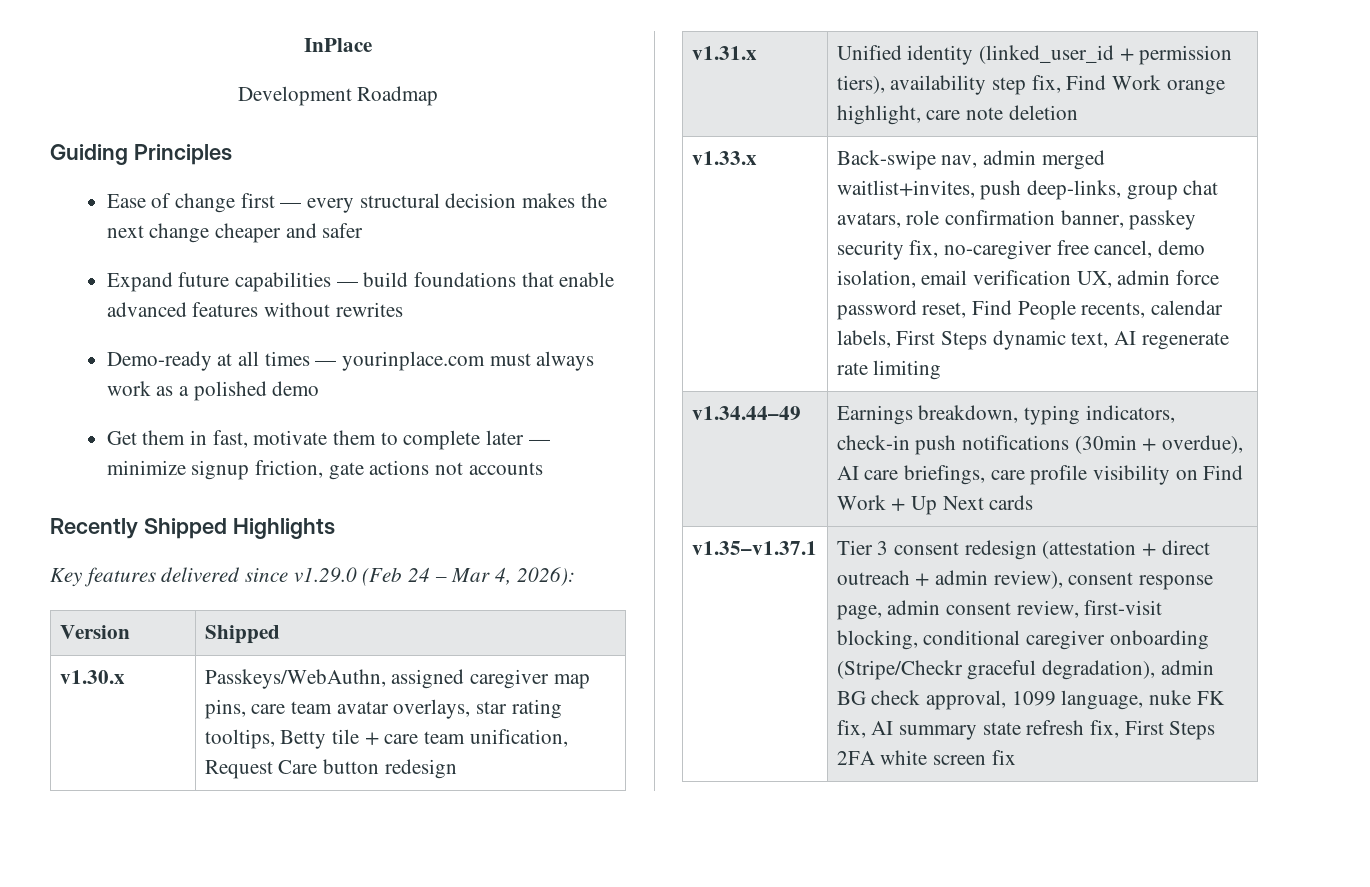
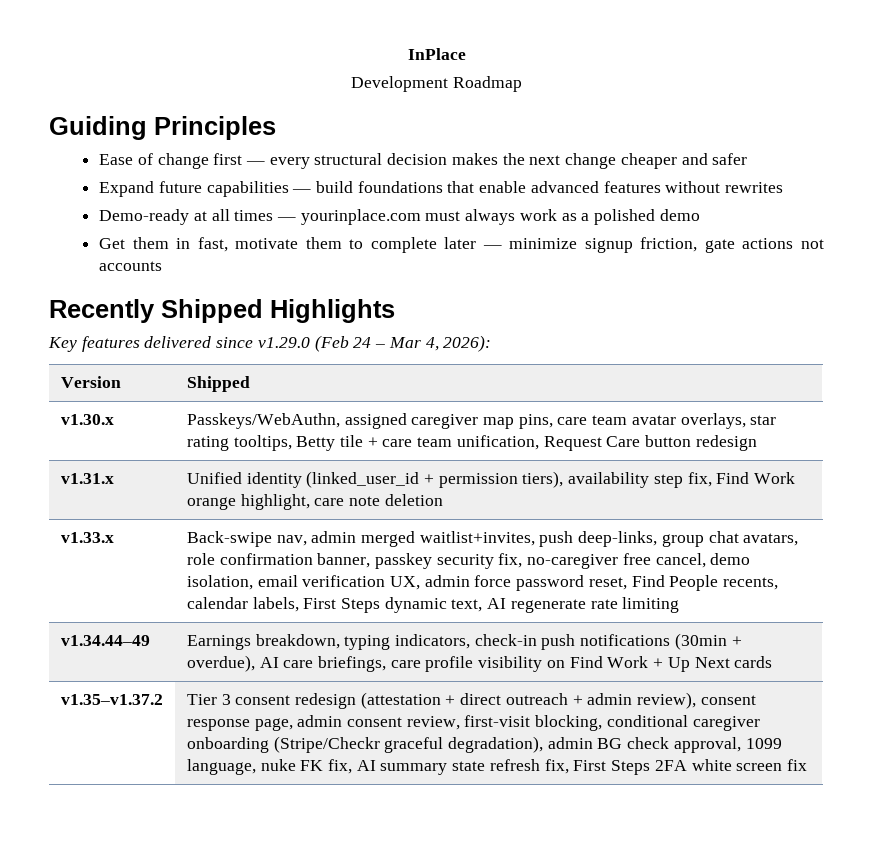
[691,541,817,555] v1.35–v1.37.1 -> [60,694,163,705] v1.35–v1.37.2

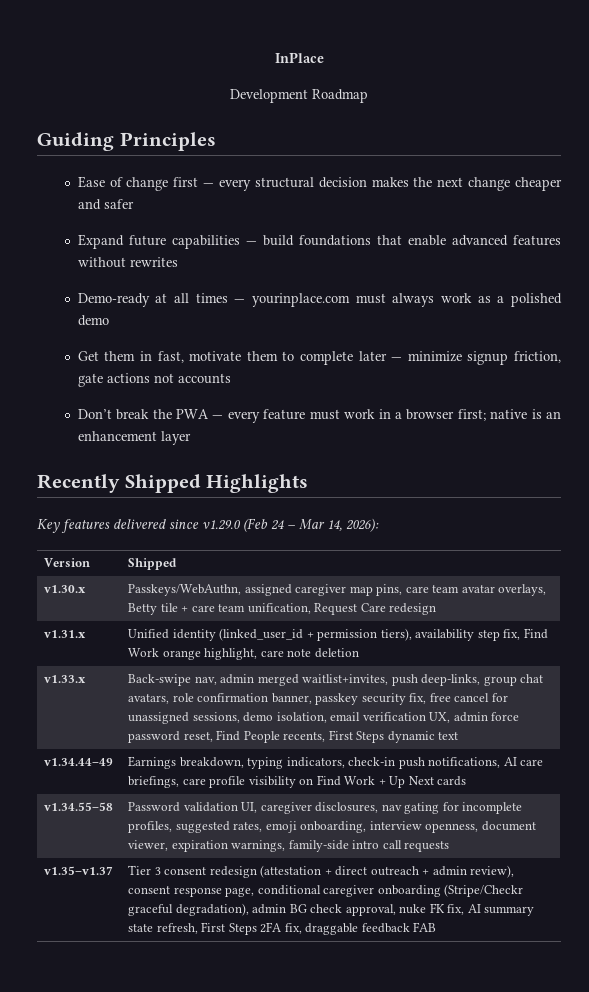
(163, 266) none -> [77,409,562,423] [77,431,191,445] // Don’t break the PWA — every feature must work in a browser first; native is an enhancement layer
[425,337,439,351] 4, -> [327,520,342,531] 14,
[750,415,777,425] [186,435,292,451] star rating tooltips, -> (547, 590) none
[645,435,692,447] button -> (386, 607) none
[527,553,706,569] no-caregiver free cancel, -> [429,693,508,702] [128,712,240,724] free cancel for unassigned sessions,
[186,597,299,612] calendar labels, -> (326, 737) none
[451,597,680,613] text, AI regenerate rate limiting -> [438,732,459,740] text
[580,633,742,650] [186,655,255,672] notifications (30min + overdue), -> [428,757,501,768] notifications,
[60,694,163,705] v1.35–v1.37.2 -> [44,802,114,811] [128,802,523,814] [128,821,536,833] [128,840,450,852] [44,866,114,875] v1.34.55–58 | Password validation UI, caregiver disclosures, nav gating for incomplete profiles, suggested rates, emoji onboarding, interview openness, document viewer, expiration warnings, family-side intro call requests // v1.35–v1.37
[297,715,603,731] admin consent review, first-visit blocking, -> (255, 892) none
[745,738,782,749] [186,759,256,775] 1099 language, -> (396, 910) none
[489,759,569,774] refresh fix, -> [156,923,198,934] refresh,
[691,759,807,771] white screen fix -> [284,922,437,935] fix, draggable feedback FAB

